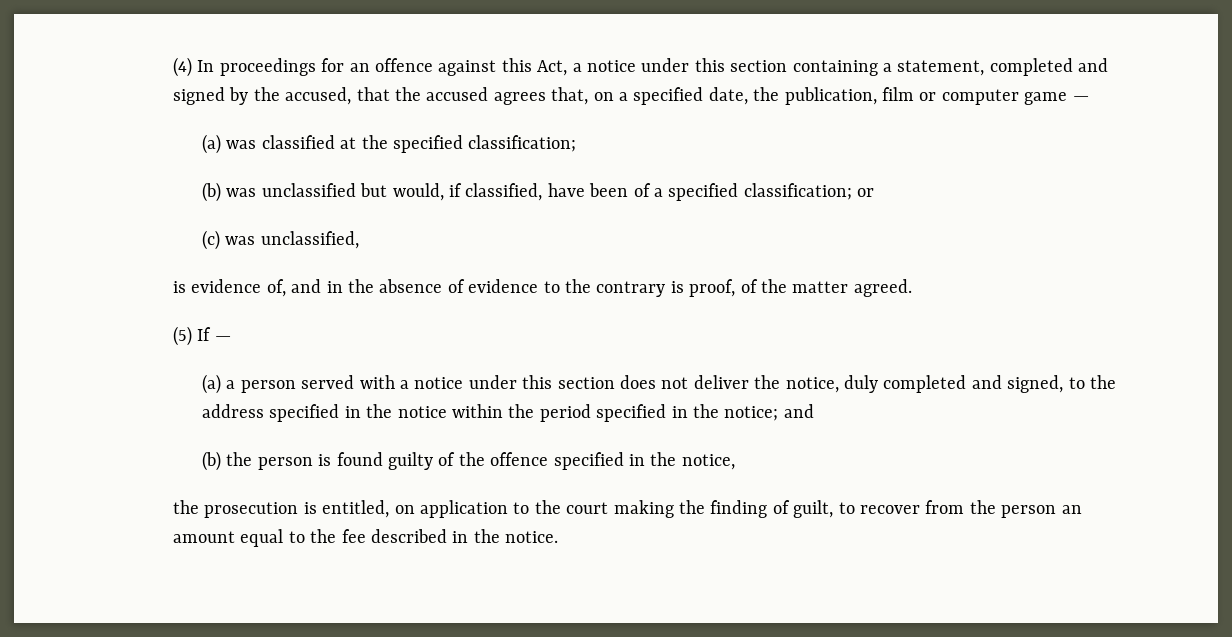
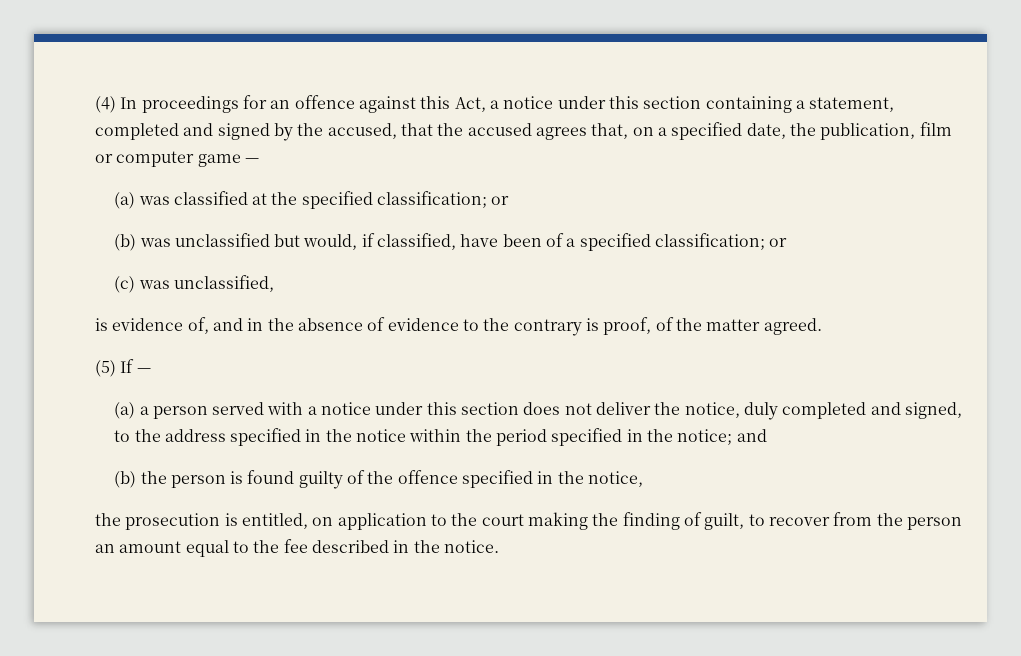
(577, 143) none -> [491,196,510,205] or

